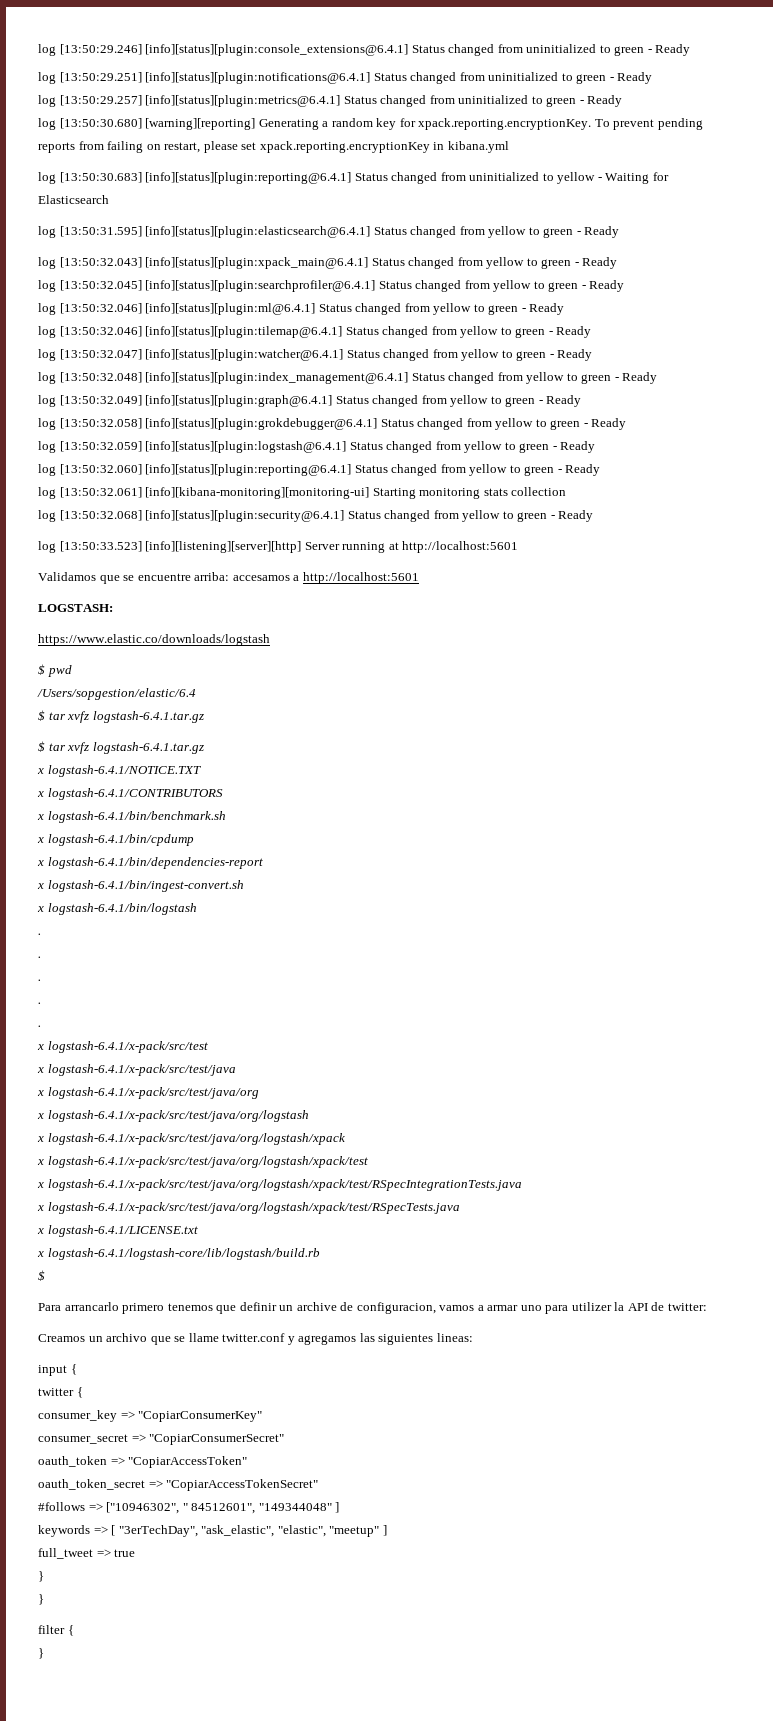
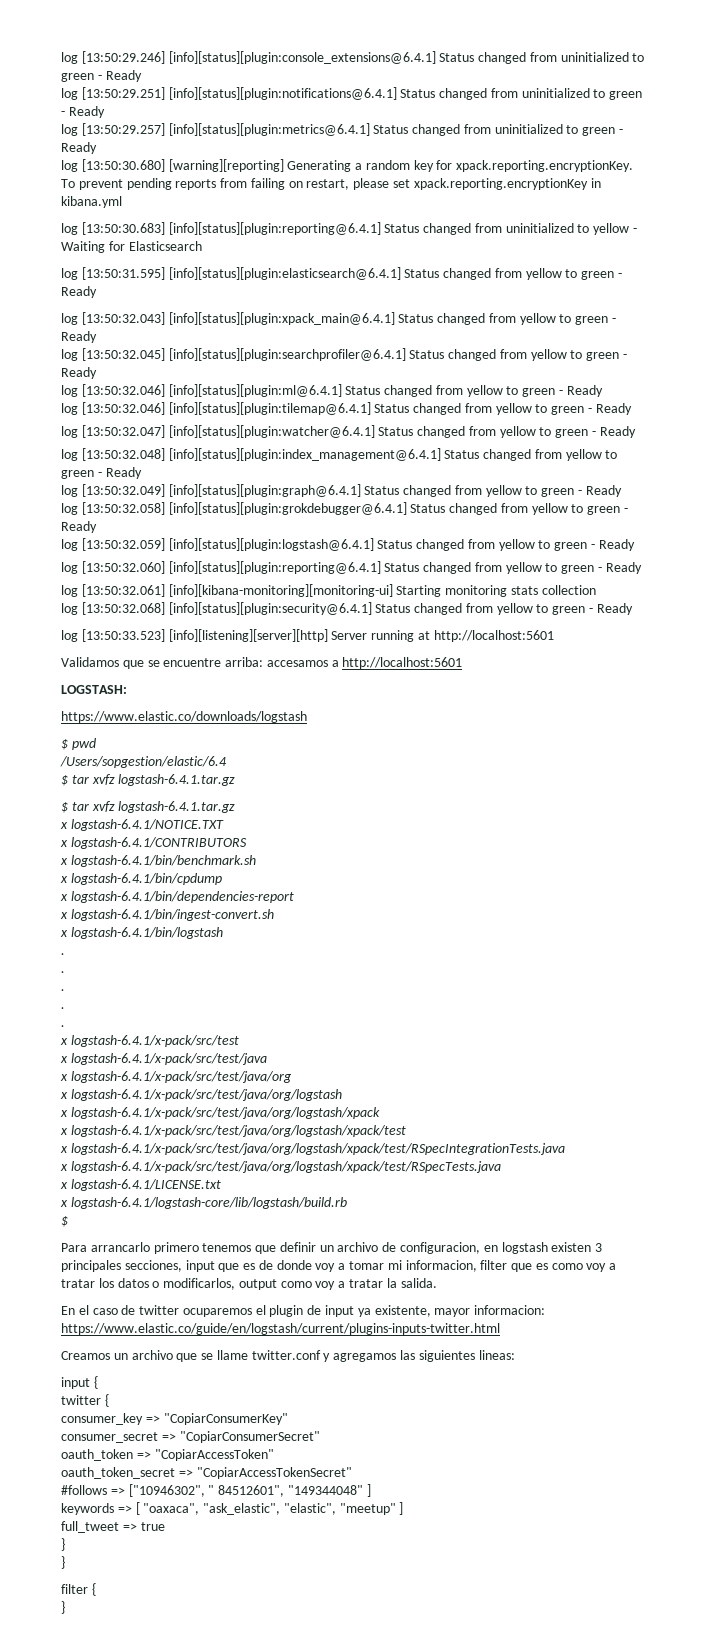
[296,1302,337,1311] archive -> [337,1242,379,1252] archivo
[439,1302,707,1314] vamos a armar uno para utilizer la API de twitter: -> [483,1242,603,1254] [61,1260,617,1272] [61,1278,437,1290] [61,1305,546,1317] [61,1323,500,1335] en logstash existen 3 principales secciones, input que es de donde voy a tomar mi informacion, filter que es como voy a tratar los datos o modificarlos, output como voy a tratar la salida. // En el caso de twitter ocuparemos el plugin de input ya existente, mayor informacion: https://www.elastic.co/guide/en/logstash/current/plugins-inputs-twitter.html
[118,1525,198,1537] "3erTechDay", -> [143,1503,200,1515] "oaxaca",

